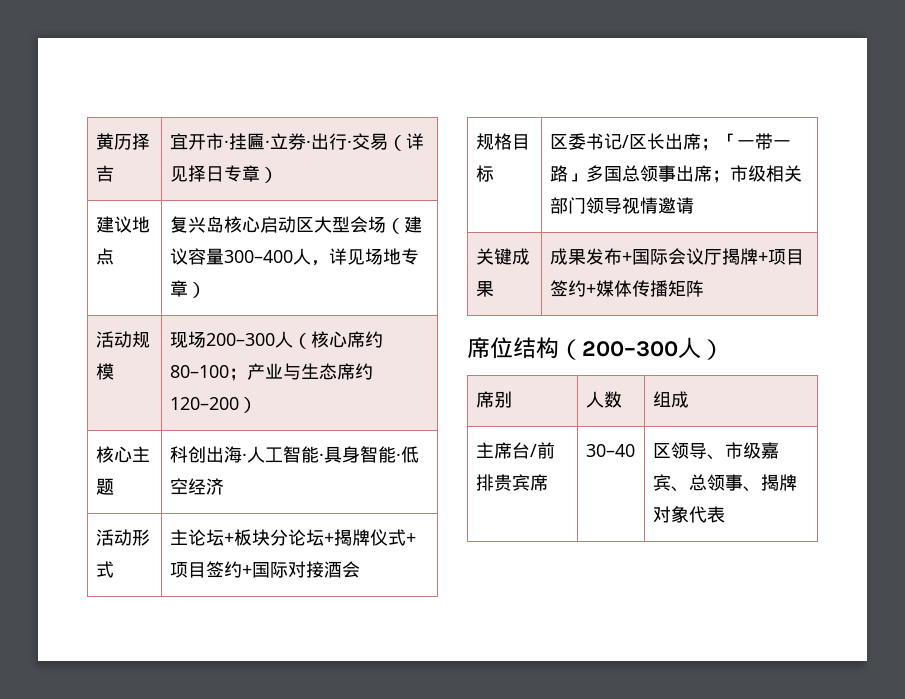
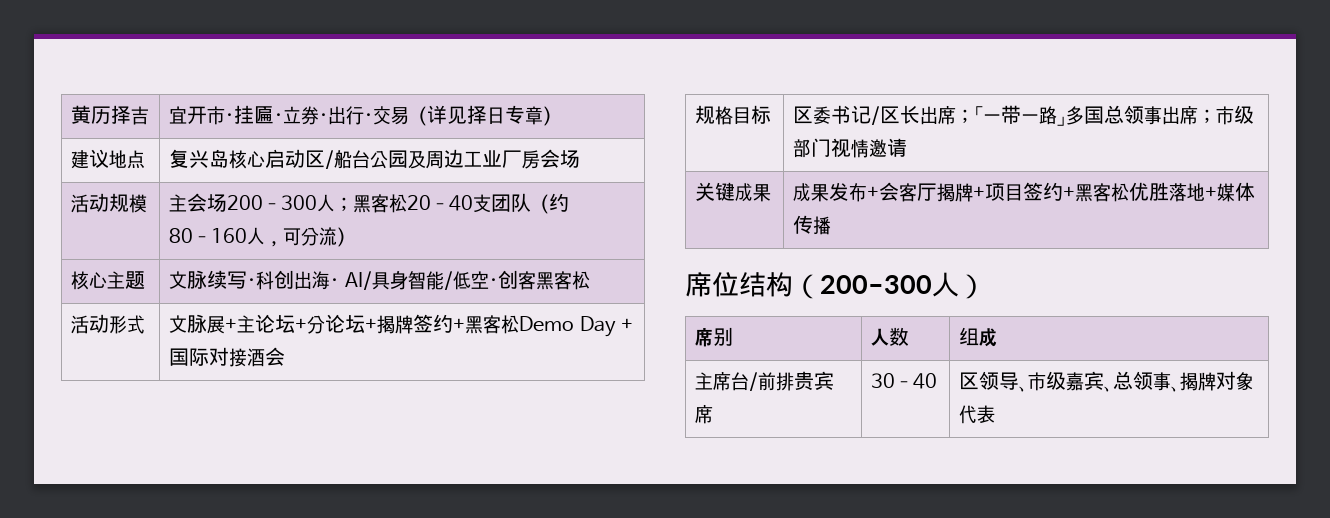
[313,216,422,234] [169,248,419,266] [169,280,206,298] 大型会场（建议容量300–400人，详见场地专章） -> [325,149,581,169] /船台公园及周边工业厂房会场
[169,332,188,348] 现 -> [169,193,208,212] 主会
[292,331,383,349] [169,363,373,381] [169,397,257,413] [95,446,150,463] [95,478,114,495] [169,446,419,463] [169,478,224,495] （核心席约80–100；产业与生态席约120–200） // 核心主题 | 科创出海·人工智能·具身智能·低空经济 -> [335,193,570,214] [169,227,356,247] [71,271,146,290] [169,270,590,290] ；黑客松20–40支团队（约80–160人，可分流） // 核心主题 | 文脉续写·科创出海· AI/具身智能/低空·创客黑客松
(114, 569) none -> [169,314,238,334] 文脉展+
[233,529,270,546] 板块 -> (308, 324) none
[369,529,416,546] [169,561,242,578] 仪式+项目签约 -> [413,314,616,337] 签约+黑客松Demo Day
[765,165,802,182] [549,197,622,214] 相关部门领导 -> [793,138,832,158] 部门
[631,248,704,265] 国际会议 -> [879,182,918,202] 会客
(596, 289) none -> [1075,182,1218,202] 黑客松优胜落地+
[667,280,704,297] 矩阵 -> (832, 225) none

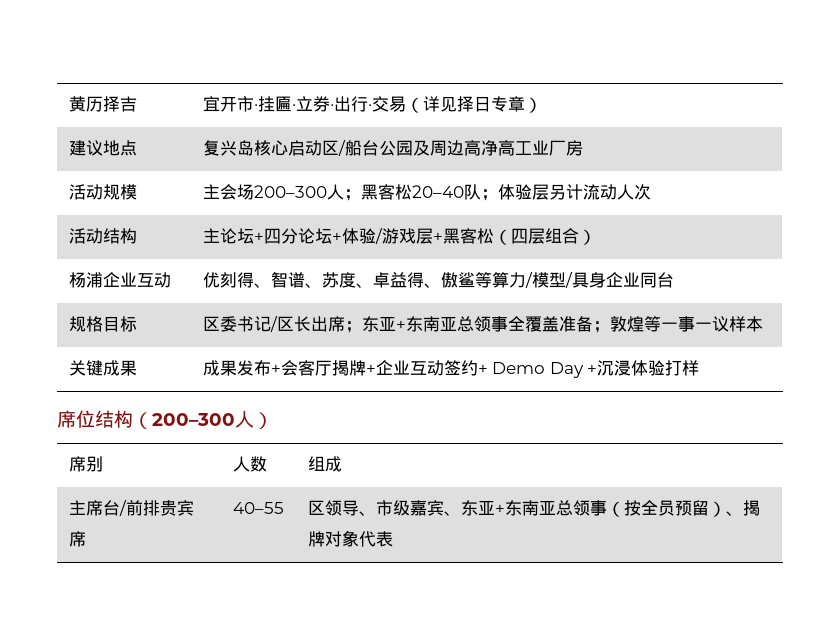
(465, 158) none -> [463,140,515,156] 高净高
[540,149,581,168] 会场 -> (583, 148) none
[473,193,570,214] [169,227,356,247] [71,271,146,290] [169,270,590,290] [71,314,146,334] [169,314,238,334] 支团队（约80–160人，可分流） // 核心主题 | 文脉续写·科创出海· AI/具身智能/低空·创客黑客松 // 活动形式 | 文脉展+ -> [463,184,651,201] [68,228,137,244] 队；体验层另计流动人次 // 活动结构 |
(308, 324) none -> [263,228,281,244] 四
[377,314,634,337] [169,347,286,367] 揭牌签约+黑客松Demo Day +国际对接酒会 -> [341,228,596,245] [68,272,171,288] [202,271,674,288] 体验/游戏层+黑客松（四层组合） // 杨浦企业互动 | 优刻得、智谱、苏度、卓益得、傲鲨等算力/模型/具身企业同台
[974,105,1255,126] [793,138,908,158] 「一带一路」多国总领事出席；市级部门视情邀请 -> [361,316,763,333] 东亚+东南亚总领事全覆盖准备；敦煌等一事一议样本
[985,182,1256,202] [793,215,832,235] 项目签约+黑客松优胜落地+媒体传播 -> [375,360,700,378] 企业互动签约+ Demo Day +沉浸体验打样
[871,373,938,389] 30–40 -> [232,502,284,514] 40–55
[1113,371,1172,391] 总领事 -> [460,500,726,517] 东亚+东南亚总领事（按全员预留）

